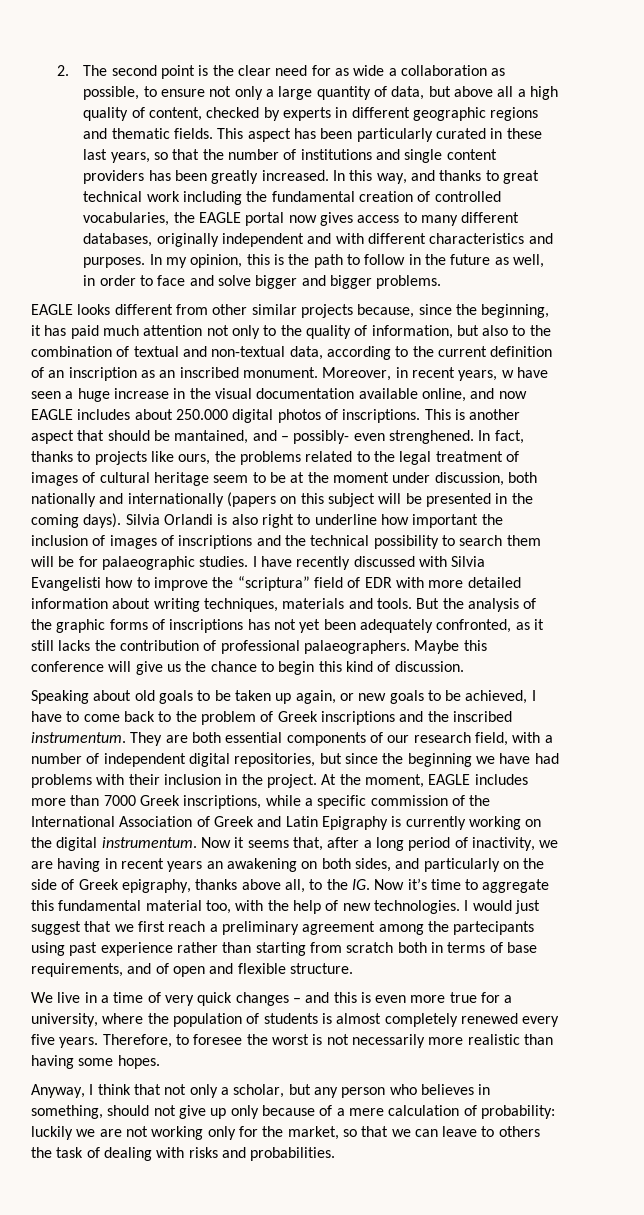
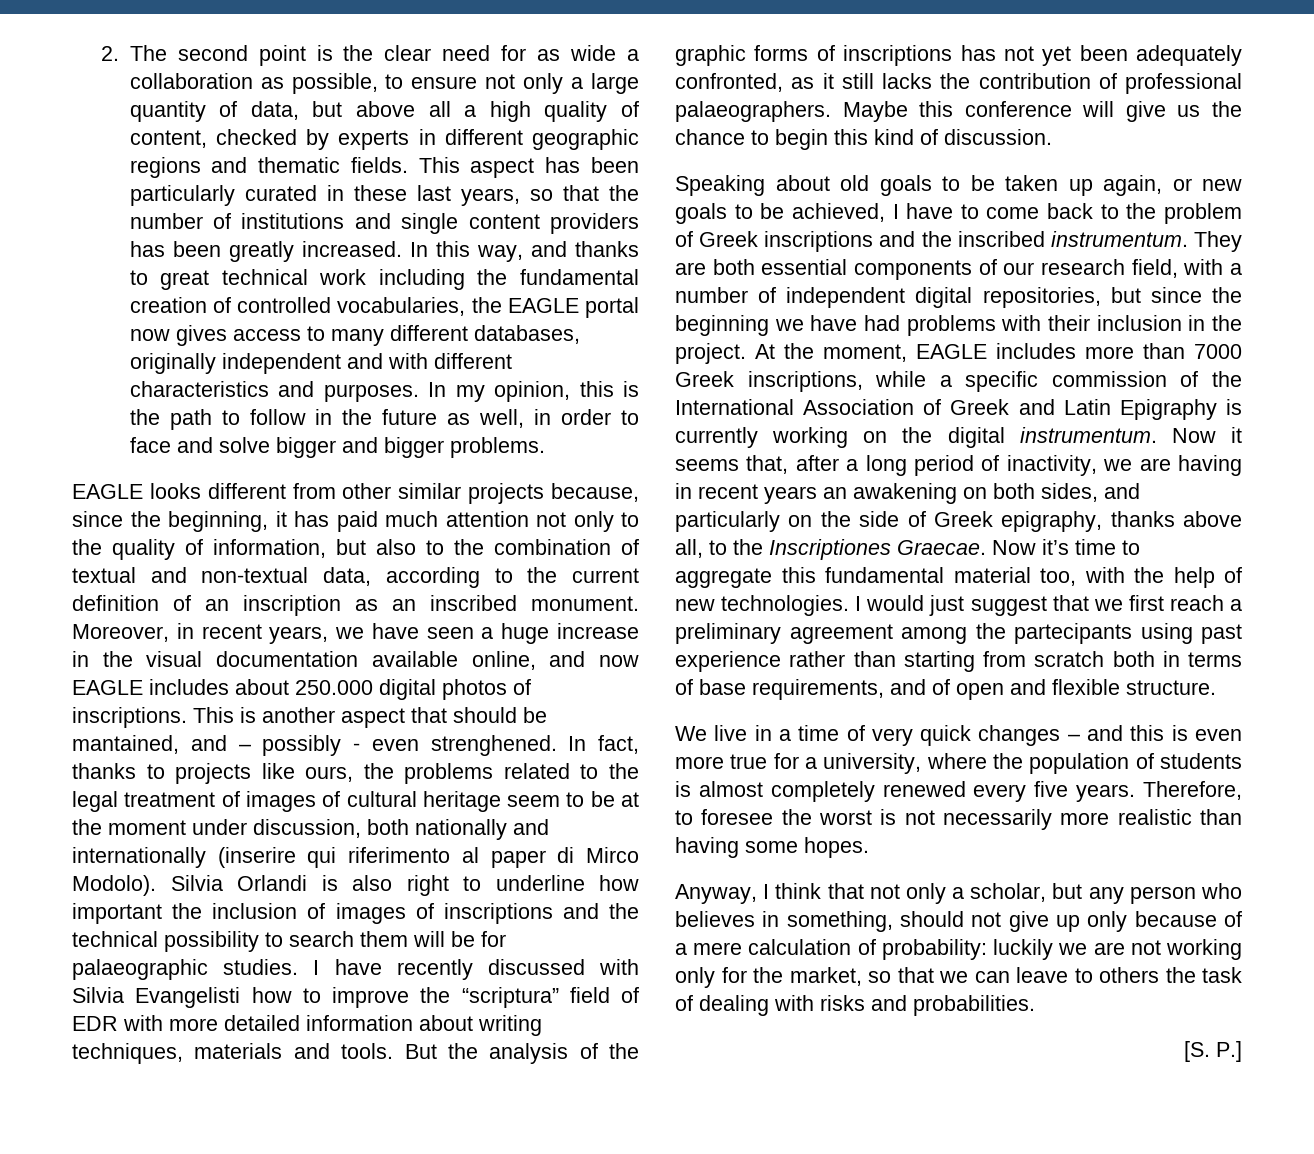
[501,370,514,378] w -> [335,627,365,639] we
[293,430,350,444] possibly- -> [262,735,360,756] possibly -
[226,492,533,507] [31,513,122,528] (papers on this subject will be presented in the coming days). -> [217,847,639,868] [72,875,156,896] (inserire qui riferimento al paper di Mirco Modolo).
[351,879,370,890] IG. -> [769,539,986,560] Inscriptiones Graecae.
(336, 1154) none -> [1184,1041,1242,1062] // [S. P.]

